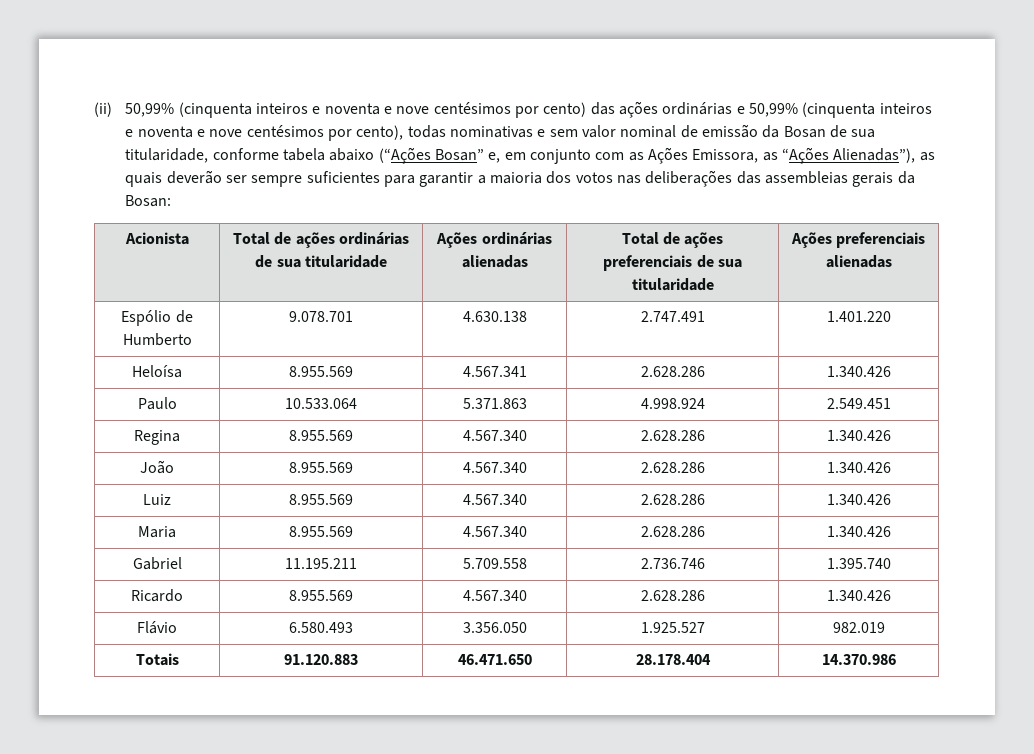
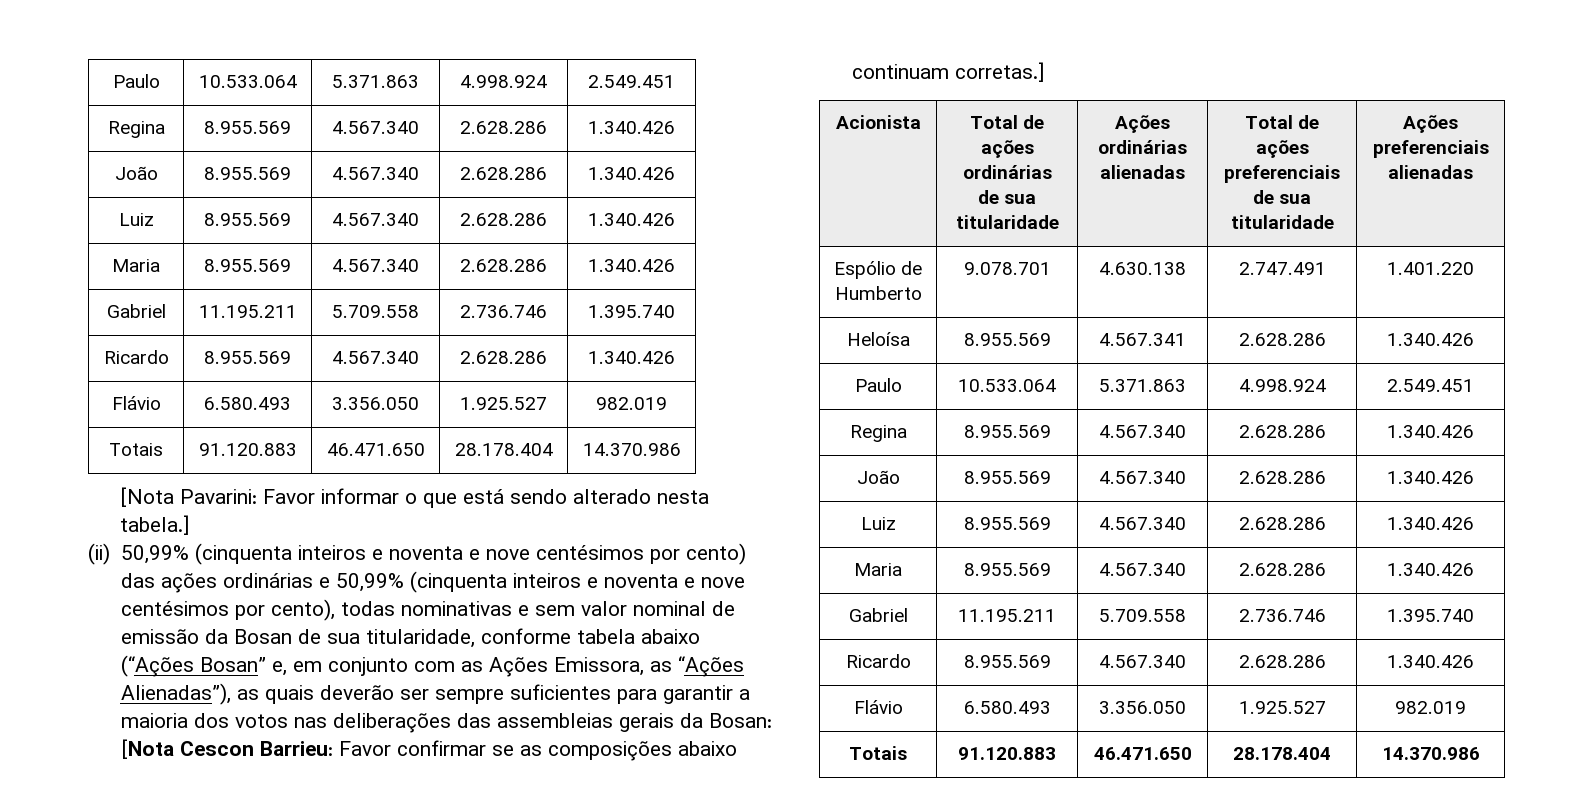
(94, 109) none -> [112,74,160,88] [198,75,297,88] [332,75,419,88] [460,75,547,88] [588,75,675,88] [107,121,165,138] [204,121,291,134] [332,121,419,134] [460,121,547,134] [588,121,675,134] [114,166,158,180] [204,167,291,180] [332,167,419,180] [460,167,547,180] [588,167,675,180] [118,213,154,226] [204,213,291,226] [332,213,419,226] [460,213,547,226] [588,213,675,226] [112,259,160,272] [204,259,291,272] [332,259,419,272] [460,259,547,272] [588,259,675,272] [106,304,166,318] [198,305,297,318] [332,305,419,318] [460,305,547,318] [588,305,675,318] [103,350,169,364] [204,351,291,364] [332,351,419,364] [460,351,547,364] [588,351,675,364] [111,396,161,410] [204,397,291,410] [332,397,419,410] [460,397,547,410] [596,397,667,410] [109,443,163,456] [198,443,297,456] [326,443,425,456] [454,443,553,456] [582,443,681,456] [120,487,710,508] [120,515,191,535] Paulo | 10.533.064 | 5.371.863 | 4.998.924 | 2.549.451 // Regina | 8.955.569 | 4.567.340 | 2.628.286 | 1.340.426 // João | 8.955.569 | 4.567.340 | 2.628.286 | 1.340.426 // Luiz | 8.955.569 | 4.567.340 | 2.628.286 | 1.340.426 // Maria | 8.955.569 | 4.567.340 | 2.628.286 | 1.340.426 // Gabriel | 11.195.211 | 5.709.558 | 2.736.746 | 1.395.740 // Ricardo | 8.955.569 | 4.567.340 | 2.628.286 | 1.340.426 // Flávio | 6.580.493 | 3.356.050 | 1.925.527 | 982.019 // Totais | 91.120.883 | 46.471.650 | 28.178.404 | 14.370.986 // [Nota Pavarini: Favor informar o que está sendo alterado nesta tabela.] //
(172, 201) none -> [120,739,737,761] [851,62,1045,82] [Nota Cescon Barrieu: Favor confirmar se as composições abaixo continuam corretas.]

